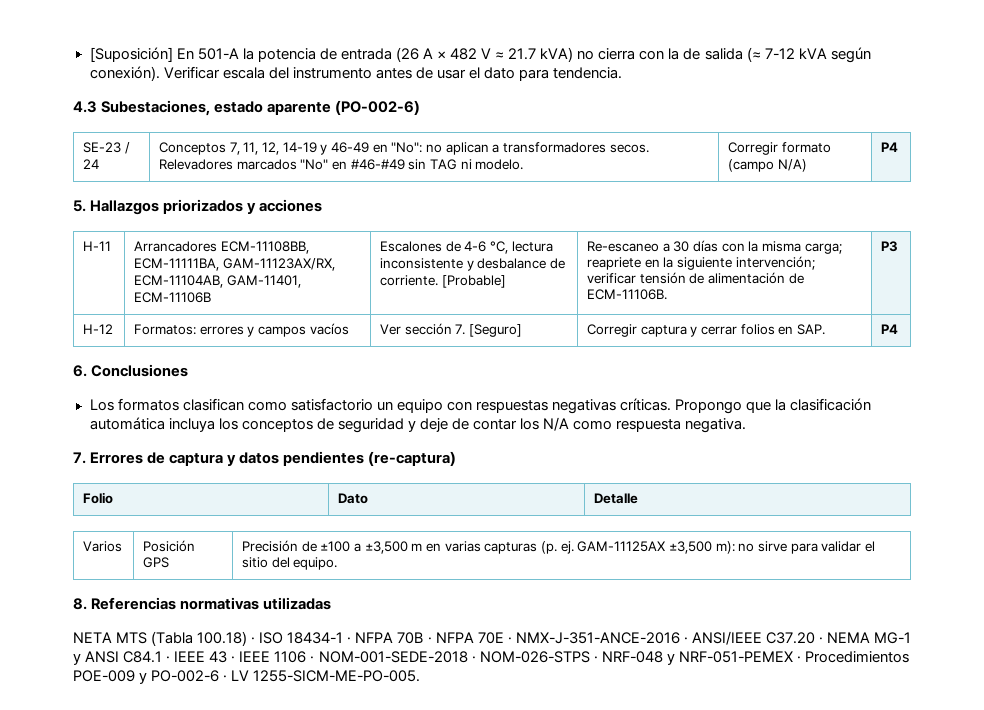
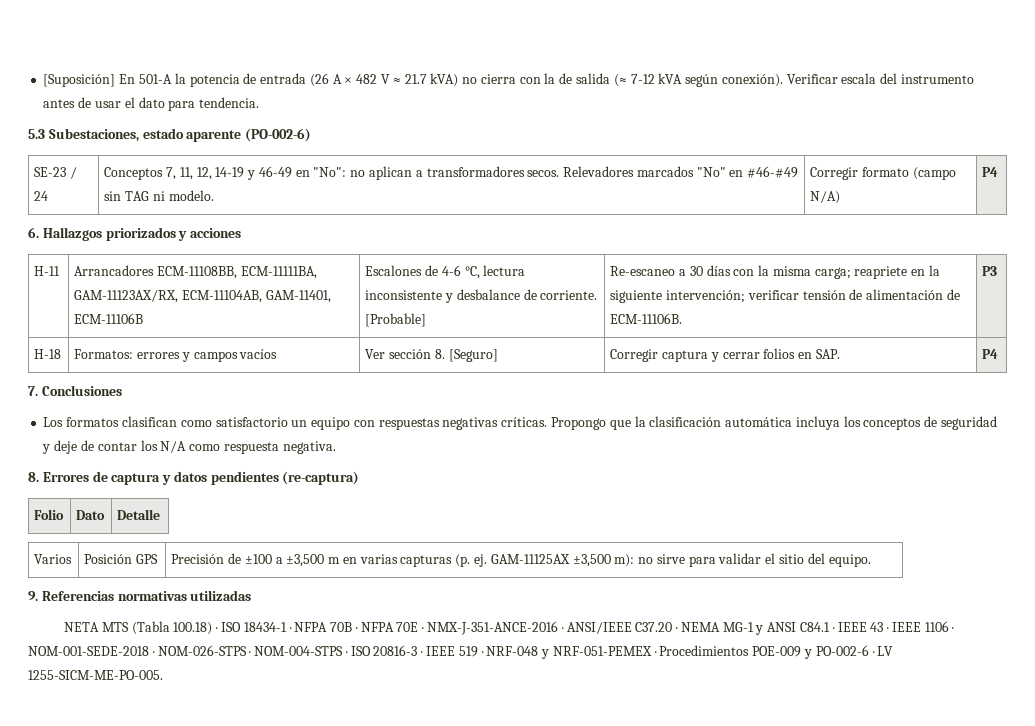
[73,101,97,113] 4.3 -> [28,129,45,139] 5.3
[73,200,86,212] 5. -> [28,227,39,238] 6.
[83,324,114,334] H-12 -> [34,349,62,359] H-18
[455,324,466,335] 7. -> [434,349,445,359] 8.
[73,365,87,377] 6. -> [28,386,38,396] 7.
[73,452,86,464] 7. -> [28,472,39,482] 8.
[73,598,87,610] 8. -> [28,591,38,601] 9.
(598, 659) none -> [254,645,484,657] NOM-004-STPS · ISO 20816-3 · IEEE 519 ·

